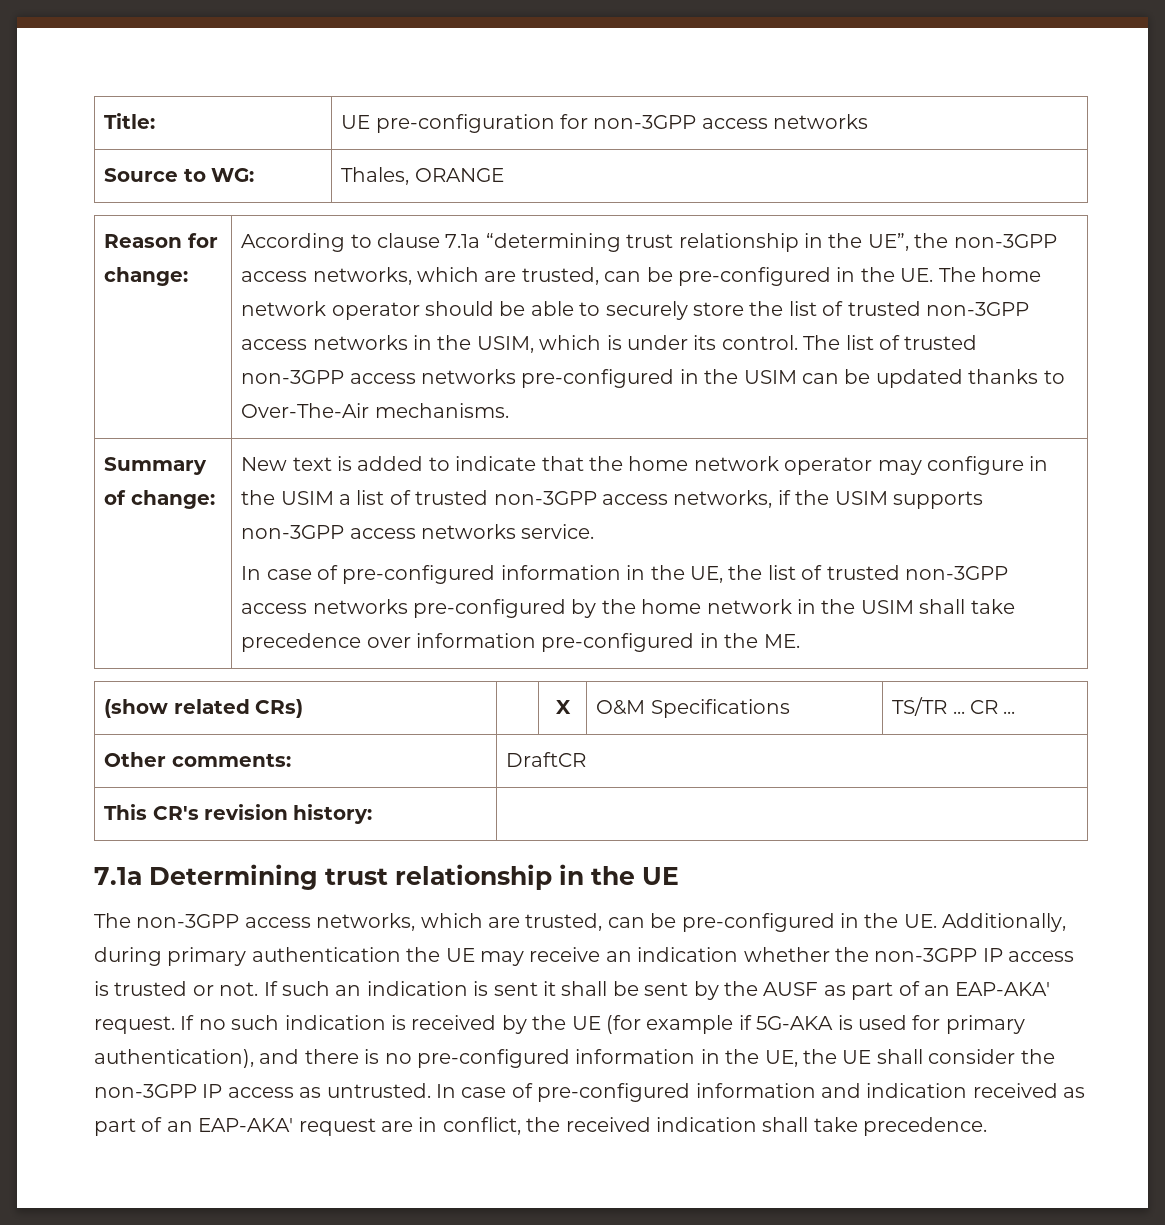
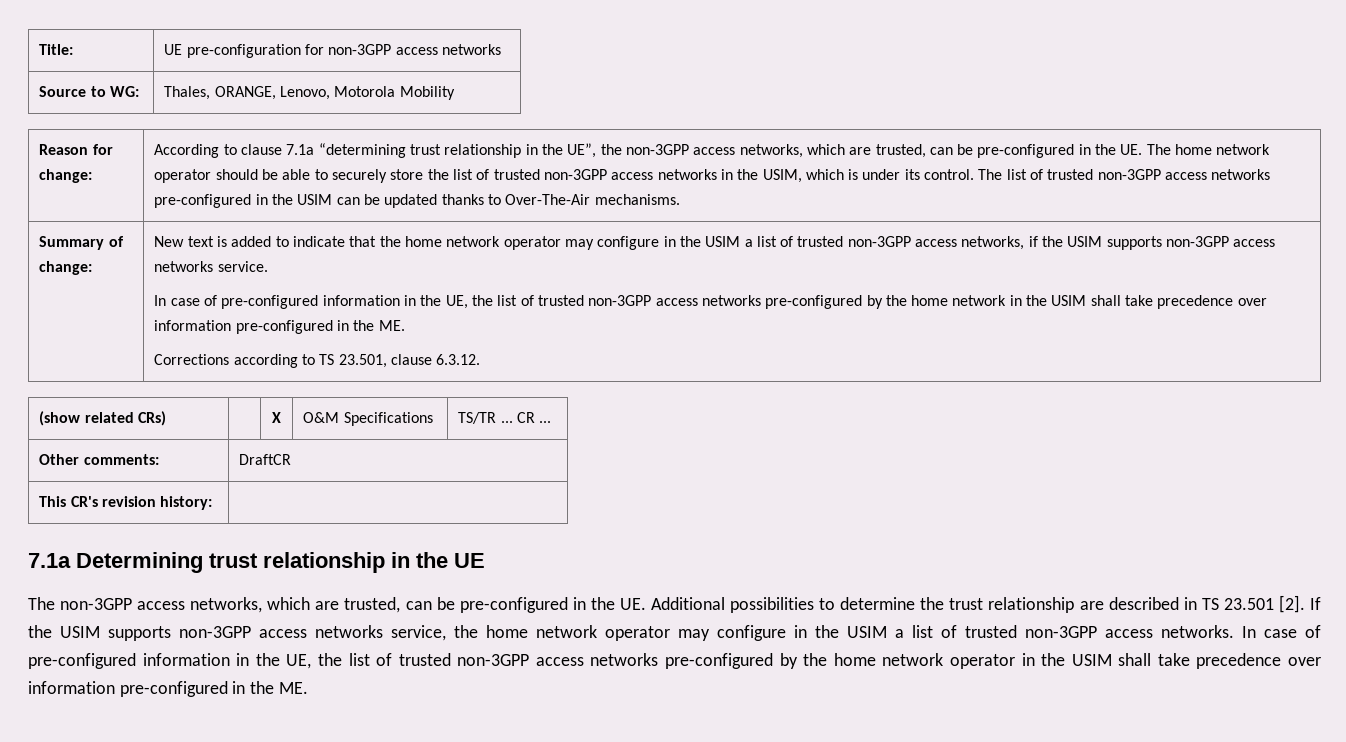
[414,168,504,182] ORANGE -> [214,86,455,100] ORANGE, Lenovo, Motorola Mobility
(800, 641) none -> [154,354,481,368] // Corrections according to TS 23.501, clause 6.3.12.
[942,913,1067,932] [94,947,1075,966] [94,981,1051,1000] [94,1015,1025,1034] [94,1049,1055,1068] [94,1083,1086,1102] [94,1117,988,1136] Additionally, during primary authentication the UE may receive an indication whether the non-3GPP IP access is trusted or not. If such an indication is sent it shall be sent by the AUSF as part of an EAP-AKA' request. If no such indication is received by the UE (for example if 5G-AKA is used for primary authentication), and there is no pre-configured information in the UE, the UE shall consider the non-3GPP IP access as untrusted. In case of pre-configured information and indication received as part of an EAP-AKA' request are in conflict, the received indication shall take precedence. -> [651,595,1322,613] [28,625,1321,641] [28,653,1321,669] [28,681,308,697] Additional possibilities to determine the trust relationship are described in TS 23.501 [2]. If the USIM supports non-3GPP access networks service, the home network operator may configure in the USIM a list of trusted non-3GPP access networks. In case of pre-configured information in the UE, the list of trusted non-3GPP access networks pre-configured by the home network operator in the USIM shall take precedence over information pre-configured in the ME.

